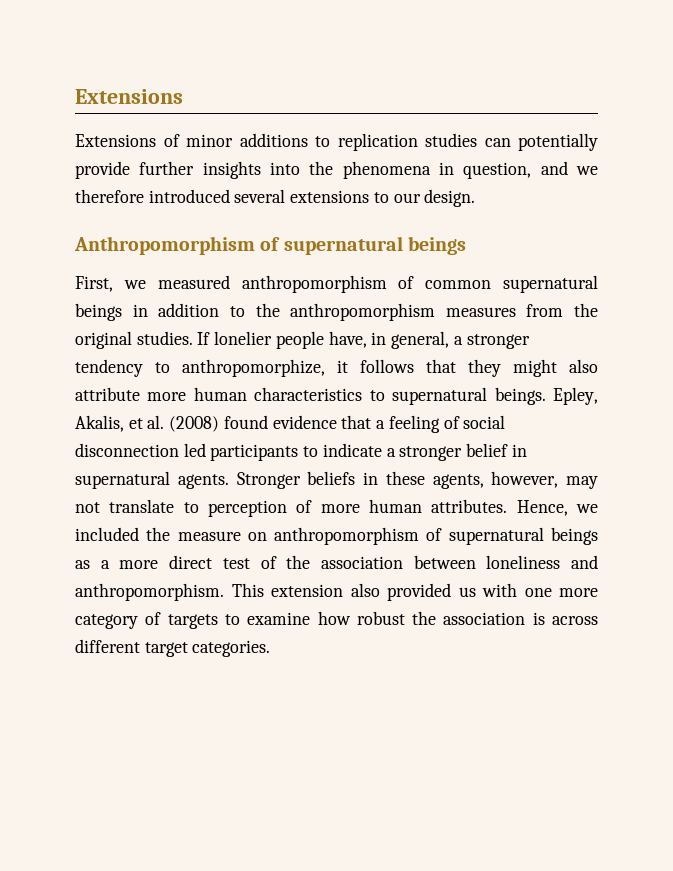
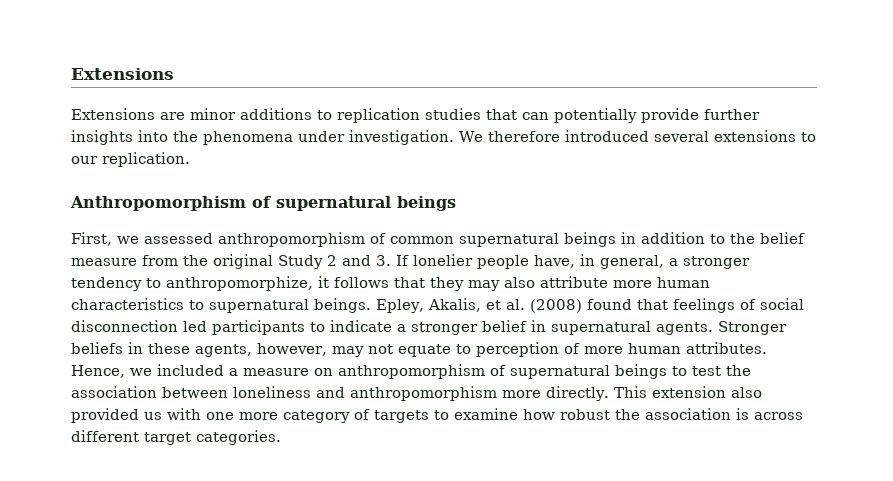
[163,134,180,147] of -> [160,112,185,120] are
(477, 140) none -> [486,109,517,120] that
[439,161,598,179] in question, and we -> [298,130,483,145] under investigation. We
[424,189,476,207] design. -> [102,152,190,167] replication.
[157,275,230,289] measured -> [144,233,213,244] assessed
[290,303,516,321] anthropomorphism measures -> [760,232,805,244] [71,258,137,266] belief measure
[136,331,193,345] studies. -> [278,255,391,269] Study 2 and 3.
[513,359,557,377] might -> [468,280,500,291] may
[272,415,440,433] evidence that a feeling -> [636,298,735,313] that feelings
[109,499,175,513] translate -> [397,344,451,357] equate
[146,527,171,541] the -> [229,368,238,376] a
[75,555,277,569] as a more direct test of -> [672,366,721,376] to test
[75,583,224,601] anthropomorphism. -> [350,386,609,401] anthropomorphism more directly.

